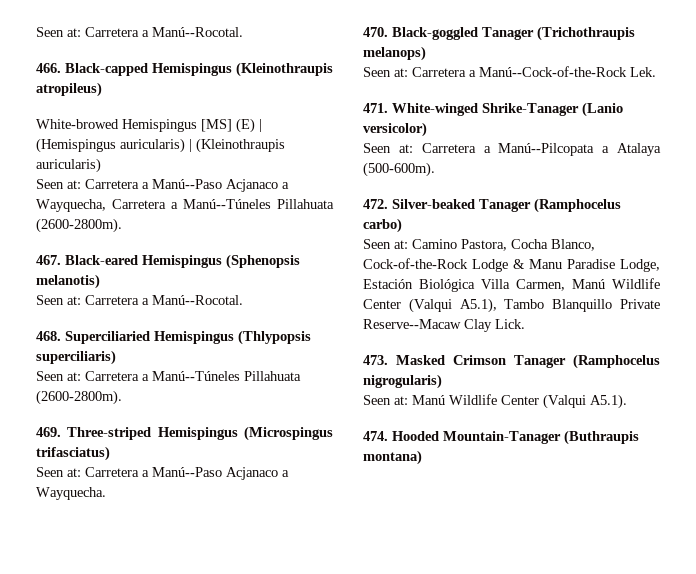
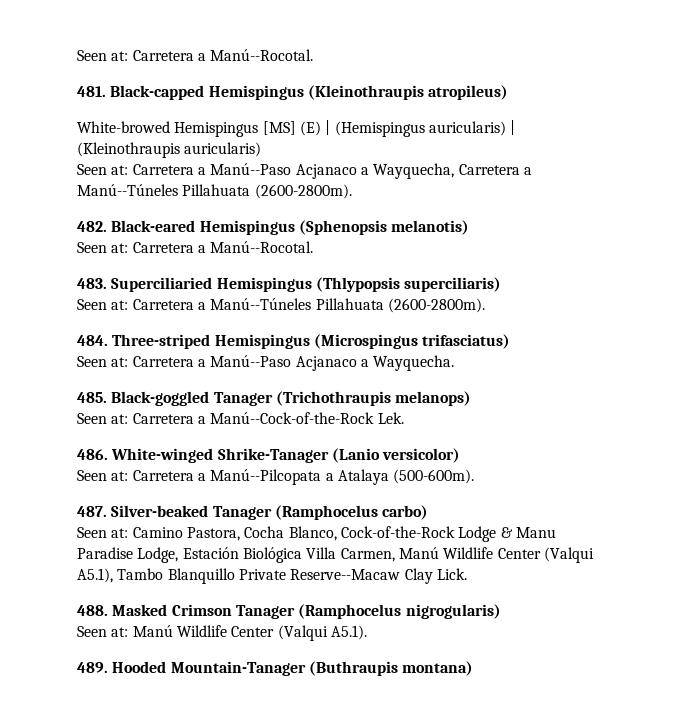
[36,27,243,37] [36,63,61,73] Seen at: Carretera a Manú--Rocotal. // 466. -> [77,49,314,61] [77,86,106,97] Seen at: Carretera a Manú--Rocotal. // 481.
[36,255,61,265] 467. -> [77,221,107,232] 482.
[36,331,61,341] 468. -> [77,278,107,289] 483.
[36,427,61,437] 469. -> [77,335,108,346] 484.
[363,27,388,37] 470. -> [77,392,107,403] 485.
[363,103,388,113] 471. -> [77,449,108,460] 486.
[363,199,388,209] 472. -> [77,506,107,517] 487.
[363,355,388,365] 473. -> [77,605,108,616] 488.
[363,431,388,441] 474. -> [77,662,108,673] 489.

